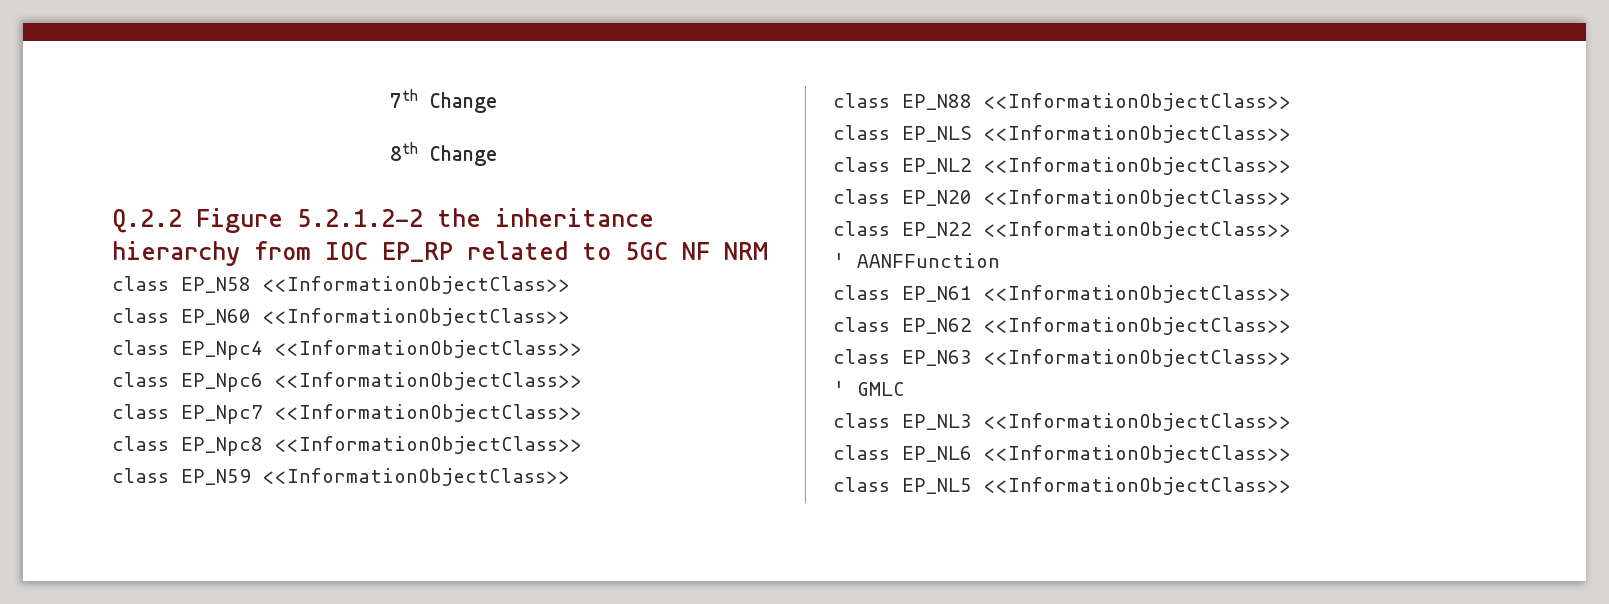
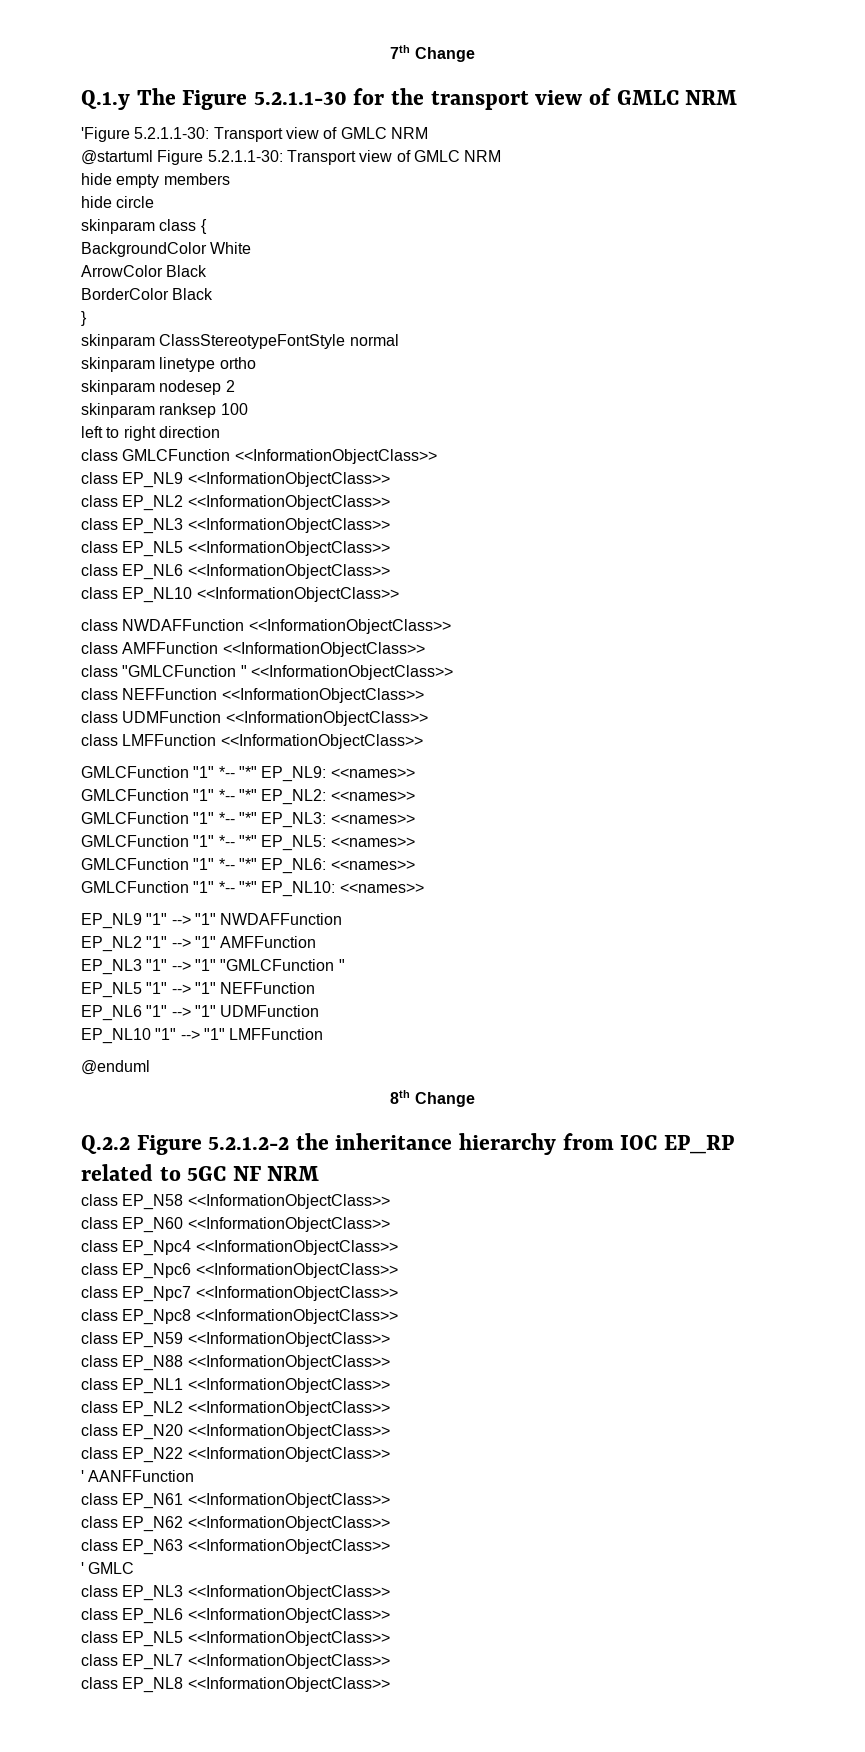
(498, 102) none -> [81,88,738,110] [81,127,428,142] [81,150,502,165] [81,173,230,188] [81,196,155,208] [81,219,207,234] [81,242,252,257] [81,265,208,277] [81,288,214,300] [81,311,87,326] [81,334,399,349] [81,357,256,372] [81,380,235,395] [81,403,248,418] [81,426,220,441] [81,449,437,464] [81,472,390,488] [81,495,390,511] [81,518,390,534] [81,541,390,557] [81,564,390,580] [81,587,399,603] [81,619,451,634] [81,642,425,657] [81,665,453,680] [81,688,424,703] [81,711,428,726] [81,734,423,749] [81,766,415,782] [81,789,415,805] [81,812,415,828] [81,835,415,851] [81,858,415,874] [81,881,424,897] [81,913,343,929] [81,936,317,952] [81,959,345,975] [81,982,316,998] [81,1005,320,1021] [81,1028,324,1044] [81,1060,150,1075] // Q.1.y The Figure 5.2.1.1-30 for the transport view of GMLC NRM // 'Figure 5.2.1.1-30: Transport view of GMLC NRM // @startuml Figure 5.2.1.1-30: Transport view of GMLC NRM // hide empty members // hide circle // skinparam class { // BackgroundColor White // ArrowColor Black // BorderColor Black // } // skinparam ClassStereotypeFontStyle normal // skinparam linetype ortho // skinparam nodesep 2 // skinparam ranksep 100 // left to right direction // class GMLCFunction <<InformationObjectClass>> // class EP_NL9 <<InformationObjectClass>> // class EP_NL2 <<InformationObjectClass>> // class EP_NL3 <<InformationObjectClass>> // class EP_NL5 <<InformationObjectClass>> // class EP_NL6 <<InformationObjectClass>> // class EP_NL10 <<InformationObjectClass>> // class NWDAFFunction <<InformationObjectClass>> // class AMFFunction <<InformationObjectClass>> // class "GMLCFunction " <<InformationObjectClass>> // class NEFFunction <<InformationObjectClass>> // class UDMFunction <<InformationObjectClass>> // class LMFFunction <<InformationObjectClass>> // GMLCFunction "1" *-- "*" EP_NL9: <<names>> // GMLCFunction "1" *-- "*" EP_NL2: <<names>> // GMLCFunction "1" *-- "*" EP_NL3: <<names>> // GMLCFunction "1" *-- "*" EP_NL5: <<names>> // GMLCFunction "1" *-- "*" EP_NL6: <<names>> // GMLCFunction "1" *-- "*" EP_NL10: <<names>> // EP_NL9 "1" --> "1" NWDAFFunction // EP_NL2 "1" --> "1" AMFFunction // EP_NL3 "1" --> "1" "GMLCFunction " // EP_NL5 "1" --> "1" NEFFunction // EP_NL6 "1" --> "1" UDMFunction // EP_NL10 "1" --> "1" LMFFunction // @enduml
[902,126,972,142] EP_NLS -> [122,1378,184,1394] EP_NL1
(1291, 486) none -> [81,1654,390,1670] [81,1677,390,1693] // class EP_NL7 <<InformationObjectClass>> // class EP_NL8 <<InformationObjectClass>>

